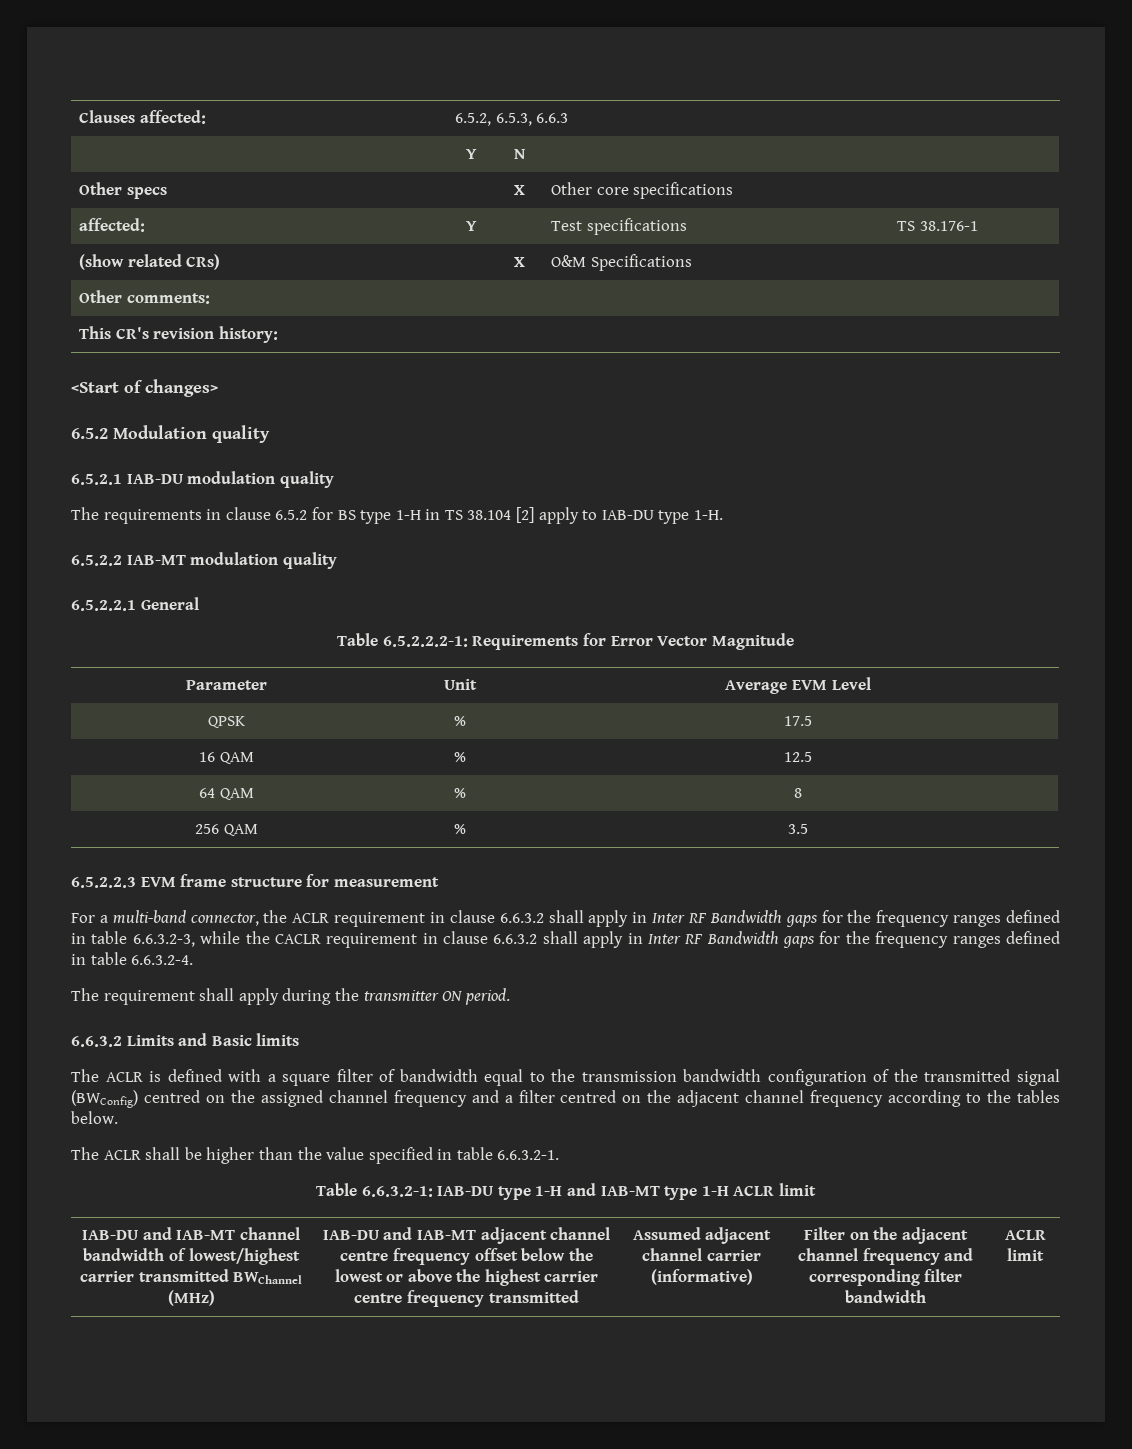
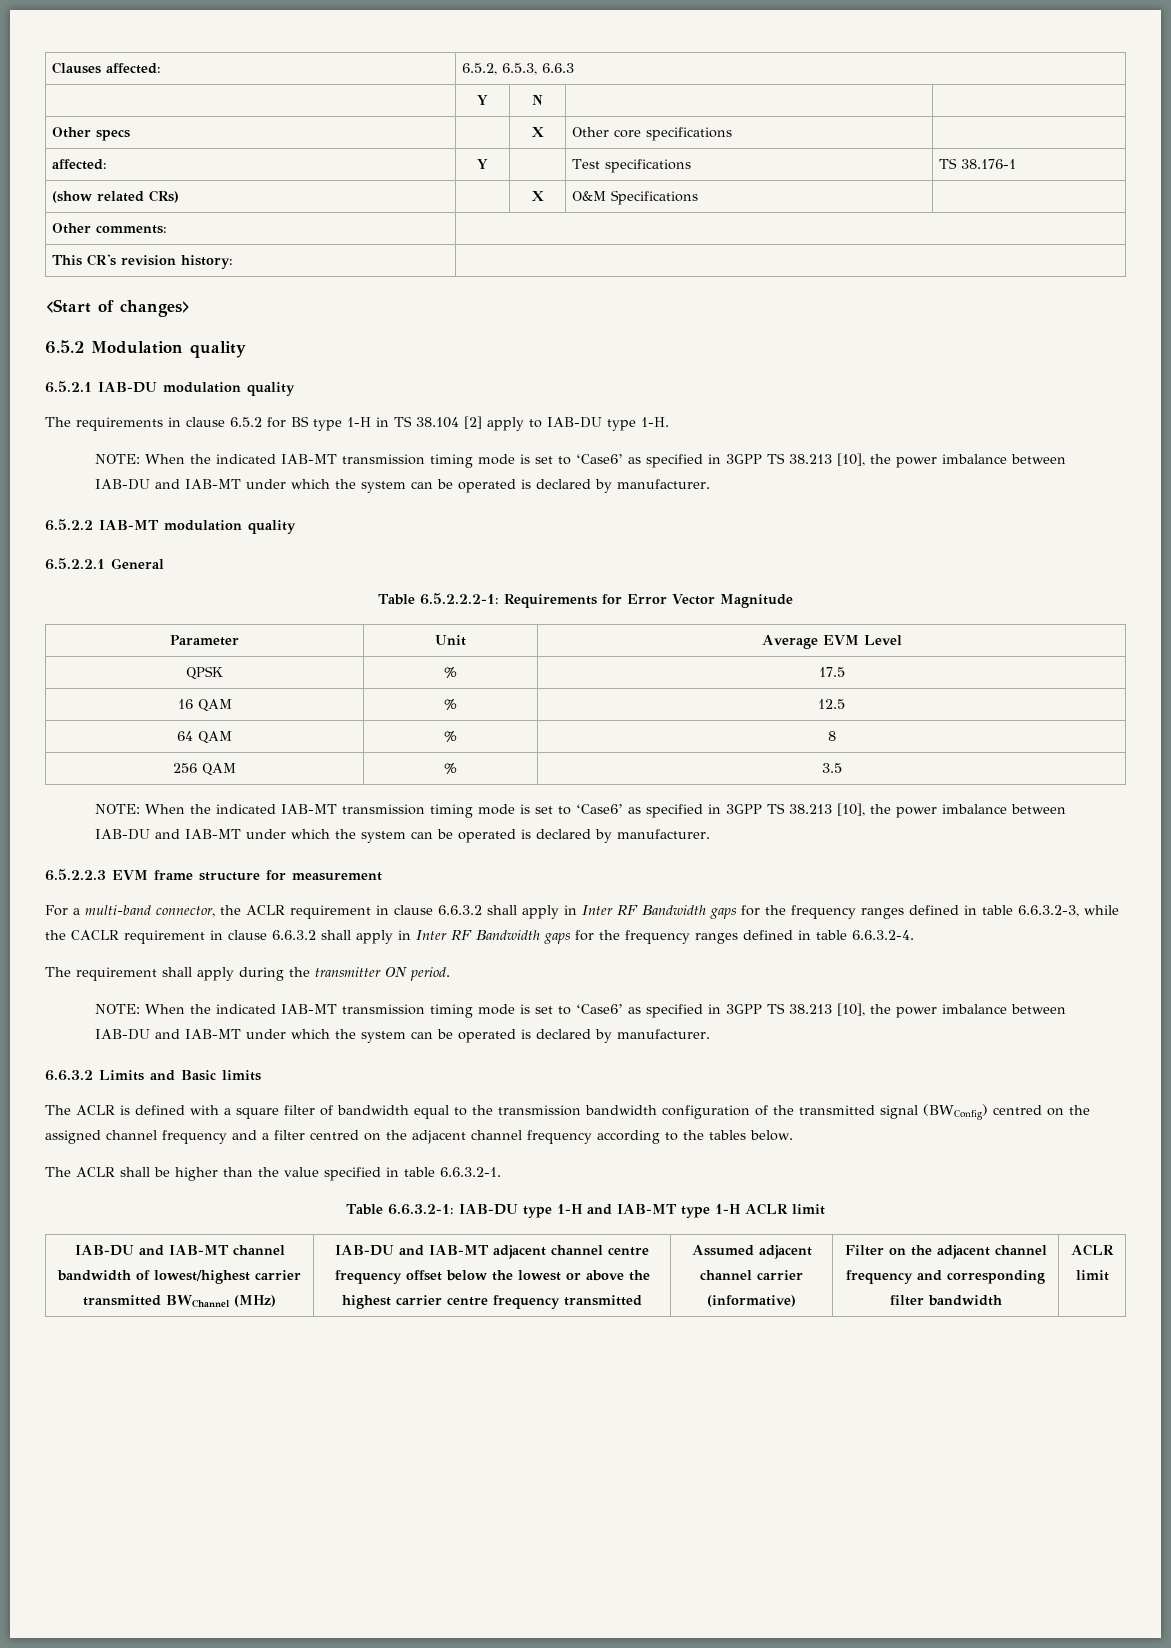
(724, 515) none -> [95,453,1067,468] [95,479,711,493] // NOTE: When the indicated IAB-MT transmission timing mode is set to ‘Case6’ as specified in 3GPP TS 38.213 [10], the power imbalance between IAB-DU and IAB-MT under which the system can be operated is declared by manufacturer.
(808, 829) none -> [95,803,1067,818] [95,829,711,843] // NOTE: When the indicated IAB-MT transmission timing mode is set to ‘Case6’ as specified in 3GPP TS 38.213 [10], the power imbalance between IAB-DU and IAB-MT under which the system can be operated is declared by manufacturer.
(510, 996) none -> [95,1003,1067,1018] [95,1029,711,1043] // NOTE: When the indicated IAB-MT transmission timing mode is set to ‘Case6’ as specified in 3GPP TS 38.213 [10], the power imbalance between IAB-DU and IAB-MT under which the system can be operated is declared by manufacturer.

